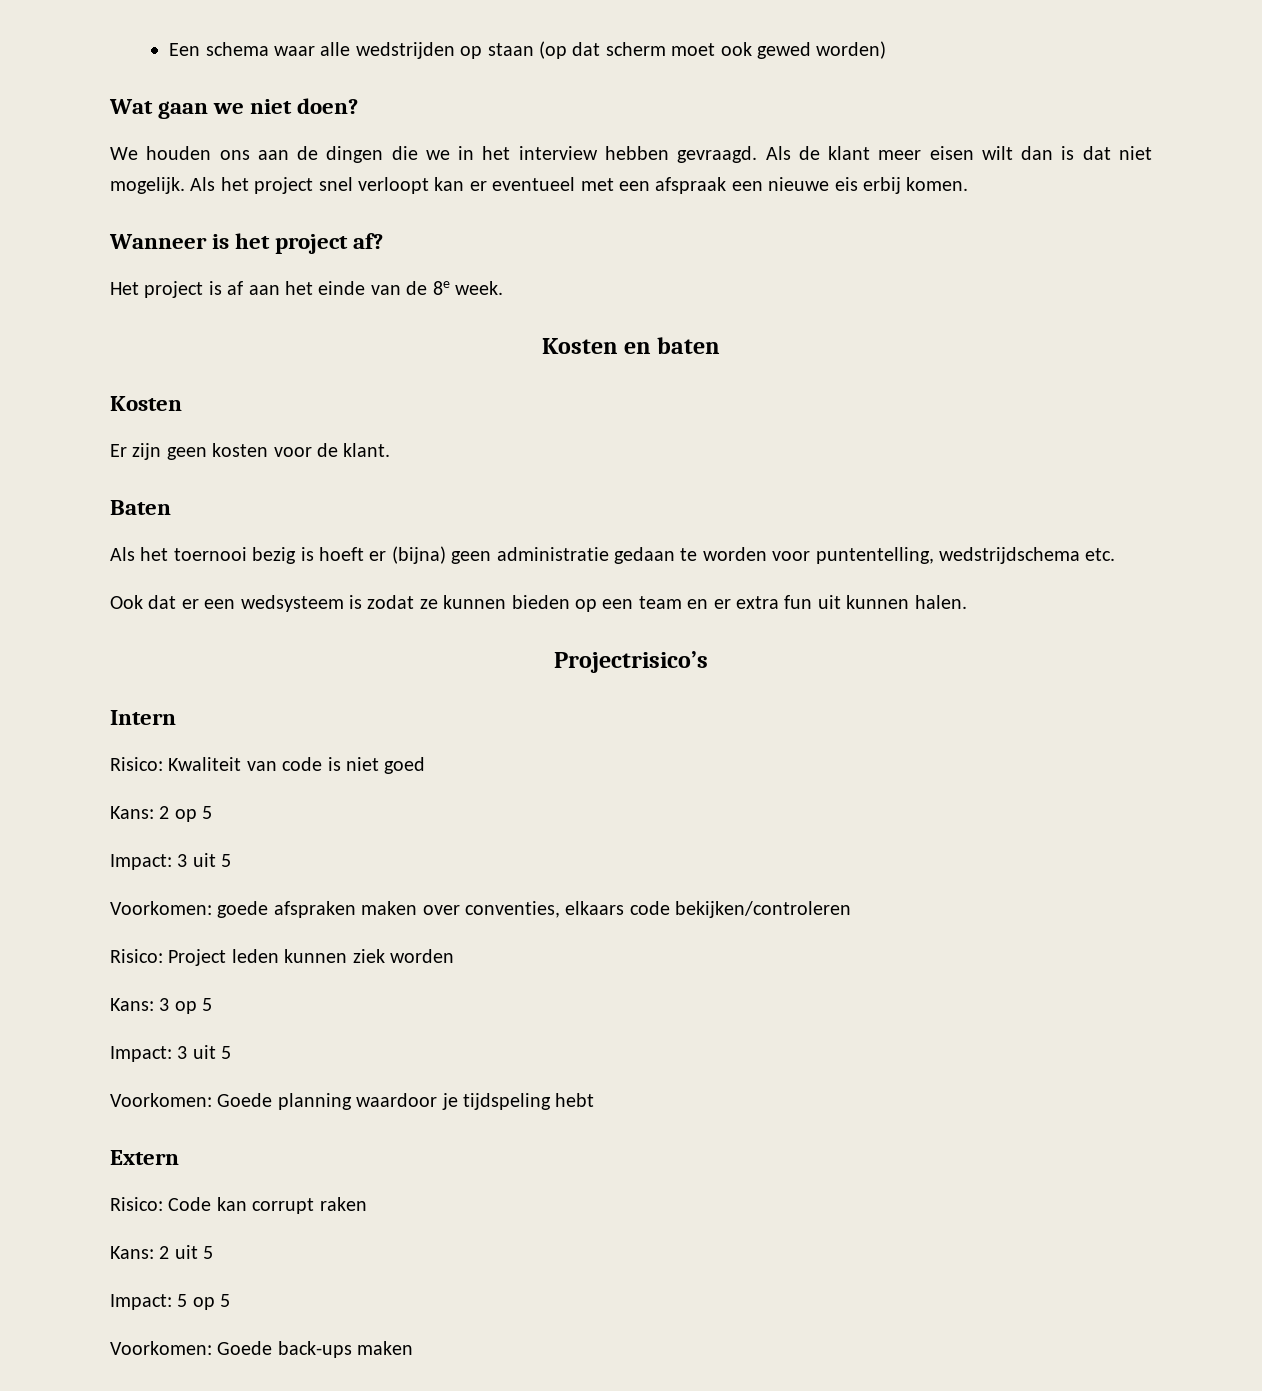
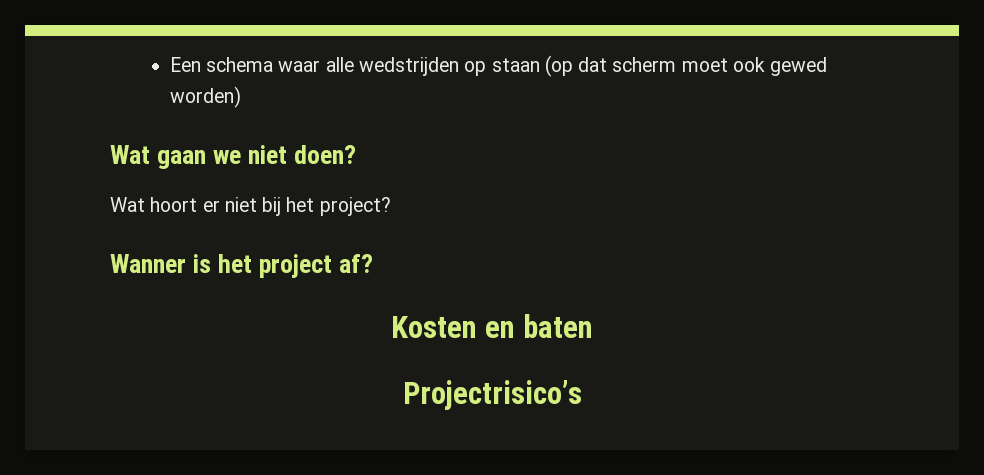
[110,146,1152,163] [110,177,969,194] [109,233,384,254] [110,281,503,298] [541,337,721,354] [110,396,182,411] [110,443,391,460] [110,500,171,515] [110,546,1116,564] [110,595,967,612] [554,651,708,673] [110,710,176,725] [110,757,426,774] [110,806,213,822] [110,853,232,870] [110,901,852,918] [110,949,454,966] [110,998,213,1014] [110,1045,232,1062] [110,1093,595,1110] [110,1150,179,1165] [110,1197,367,1214] [110,1245,214,1259] [110,1294,231,1310] [110,1341,414,1358] We houden ons aan de dingen die we in het interview hebben gevraagd. Als de klant meer eisen wilt dan is dat niet mogelijk. Als het project snel verloopt kan er eventueel met een afspraak een nieuwe eis erbij komen. // Wanneer is het project af? // Het project is af aan het einde van de 8e week. // Kosten en baten // Kosten // Er zijn geen kosten voor de klant. // Baten // Als het toernooi bezig is hoeft er (bijna) geen administratie gedaan te worden voor puntentelling, wedstrijdschema etc. // Ook dat er een wedsysteem is zodat ze kunnen bieden op een team en er extra fun uit kunnen halen. // Projectrisico’s // Intern // Risico: Kwaliteit van code is niet goed // Kans: 2 op 5 // Impact: 3 uit 5 // Voorkomen: goede afspraken maken over conventies, elkaars code bekijken/controleren // Risico: Project leden kunnen ziek worden // Kans: 3 op 5 // Impact: 3 uit 5 // Voorkomen: Goede planning waardoor je tijdspeling hebt // Extern // Risico: Code kan corrupt raken // Kans: 2 uit 5 // Impact: 5 op 5 // Voorkomen: Goede back-ups maken -> [110,197,391,216] [110,254,374,278] [390,314,594,338] [402,380,582,410] Wat hoort er niet bij het project? // Wanner is het project af? // Kosten en baten // Projectrisico’s

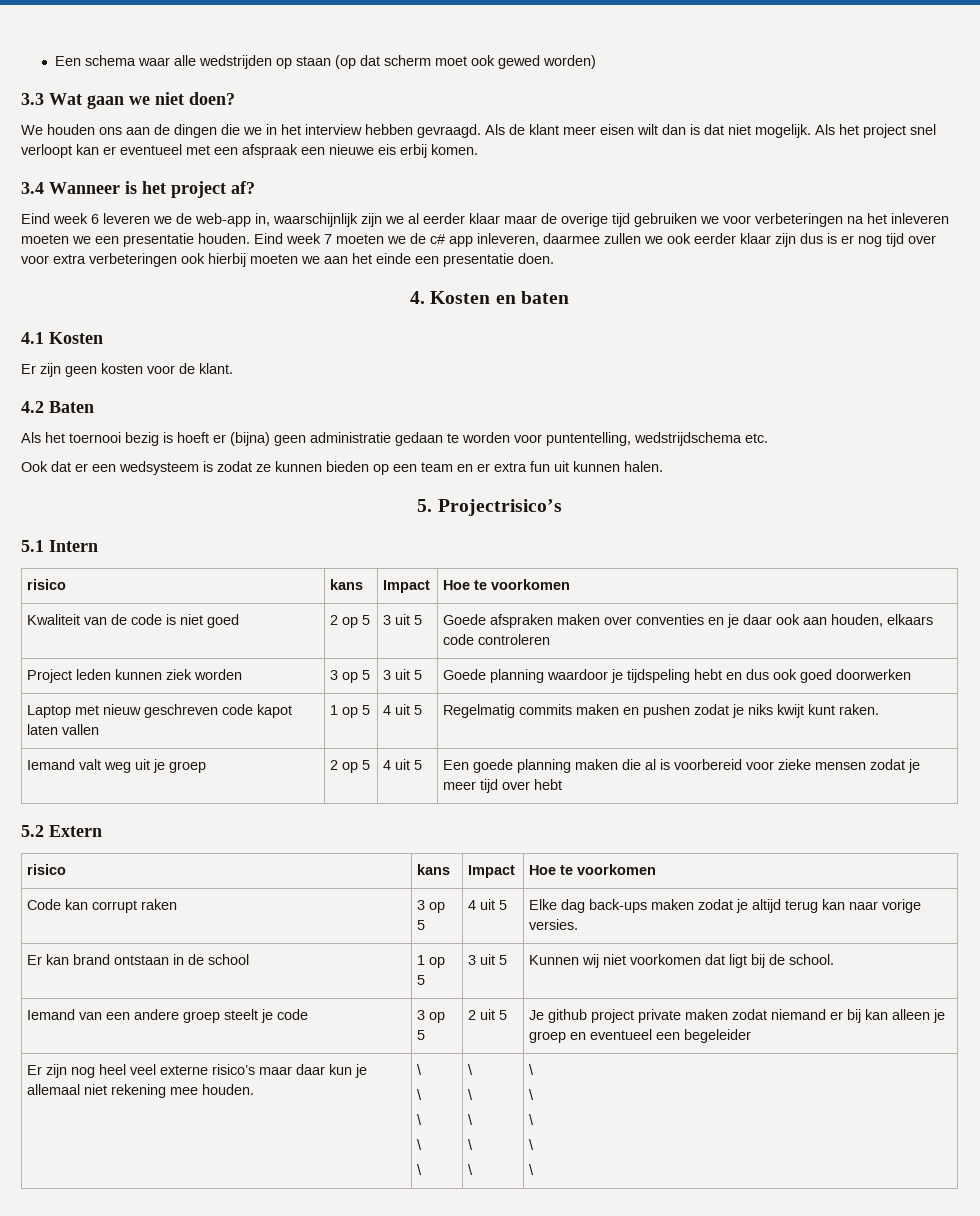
(241, 97) none -> [21,93,44,105] 3.3
[110,197,391,216] [110,254,374,278] [390,314,594,338] [402,380,582,410] Wat hoort er niet bij het project? // Wanner is het project af? // Kosten en baten // Projectrisico’s -> [21,124,936,138] [21,144,478,158] [21,181,255,198] [21,213,949,227] [21,233,936,247] [21,253,554,267] [410,291,569,304] [21,332,103,344] [21,363,233,377] [21,401,94,413] [21,432,768,446] [21,461,663,475] [417,499,562,516] [21,540,98,552] [27,579,67,590] [330,579,364,590] [383,580,431,593] [443,579,571,590] [27,614,240,628] [330,615,371,628] [383,614,423,625] [443,614,934,628] [443,634,551,645] [27,669,243,683] [330,670,371,683] [383,669,423,680] [443,669,912,683] [27,704,293,718] [27,724,100,735] [330,705,371,718] [383,704,423,715] [443,704,880,718] [27,759,207,773] [330,760,371,773] [383,759,423,770] [443,759,921,773] [443,779,563,793] [21,825,102,837] [27,864,67,875] [417,864,451,875] [468,865,516,878] [529,864,657,875] [27,899,178,913] [417,900,446,913] [417,920,426,930] [468,899,508,910] [529,899,922,913] [529,919,579,930] [27,954,250,965] [417,955,446,968] [417,975,426,985] [468,954,508,965] [529,954,835,968] [27,1009,309,1023] [417,1010,446,1023] [417,1030,426,1040] [468,1009,508,1020] [529,1009,946,1023] [529,1029,752,1043] [27,1064,368,1078] [27,1084,255,1098] [417,1064,423,1075] [417,1089,423,1100] [417,1114,423,1125] [417,1139,423,1150] [417,1164,423,1175] [468,1064,474,1075] [468,1089,474,1100] [468,1114,474,1125] [468,1139,474,1150] [468,1164,474,1175] [529,1064,535,1075] [529,1089,535,1100] [529,1114,535,1125] [529,1139,535,1150] [529,1164,535,1175] We houden ons aan de dingen die we in het interview hebben gevraagd. Als de klant meer eisen wilt dan is dat niet mogelijk. Als het project snel verloopt kan er eventueel met een afspraak een nieuwe eis erbij komen. // 3.4 Wanneer is het project af? // Eind week 6 leveren we de web-app in, waarschijnlijk zijn we al eerder klaar maar de overige tijd gebruiken we voor verbeteringen na het inleveren moeten we een presentatie houden. Eind week 7 moeten we de c# app inleveren, daarmee zullen we ook eerder klaar zijn dus is er nog tijd over voor extra verbeteringen ook hierbij moeten we aan het einde een presentatie doen. // 4. Kosten en baten // 4.1 Kosten // Er zijn geen kosten voor de klant. // 4.2 Baten // Als het toernooi bezig is hoeft er (bijna) geen administratie gedaan te worden voor puntentelling, wedstrijdschema etc. // Ook dat er een wedsysteem is zodat ze kunnen bieden op een team en er extra fun uit kunnen halen. // 5. Projectrisico’s // 5.1 Intern // risico | kans | Impact | Hoe te voorkomen // Kwaliteit van de code is niet goed | 2 op 5 | 3 uit 5 | Goede afspraken maken over conventies en je daar ook aan houden, elkaars code controleren // Project leden kunnen ziek worden | 3 op 5 | 3 uit 5 | Goede planning waardoor je tijdspeling hebt en dus ook goed doorwerken // Laptop met nieuw geschreven code kapot laten vallen | 1 op 5 | 4 uit 5 | Regelmatig commits maken en pushen zodat je niks kwijt kunt raken. // Iemand valt weg uit je groep | 2 op 5 | 4 uit 5 | Een goede planning maken die al is voorbereid voor zieke mensen zodat je meer tijd over hebt // 5.2 Extern // risico | kans | Impact | Hoe te voorkomen // Code kan corrupt raken | 3 op 5 | 4 uit 5 | Elke dag back-ups maken zodat je altijd terug kan naar vorige versies. // Er kan brand ontstaan in de school | 1 op 5 | 3 uit 5 | Kunnen wij niet voorkomen dat ligt bij de school. // Iemand van een andere groep steelt je code | 3 op 5 | 2 uit 5 | Je github project private maken zodat niemand er bij kan alleen je groep en eventueel een begeleider // Er zijn nog heel veel externe risico’s maar daar kun je allemaal niet rekening mee houden. | \ // \ // \ // \ // \ | \ // \ // \ // \ // \ | \ // \ // \ // \ // \

